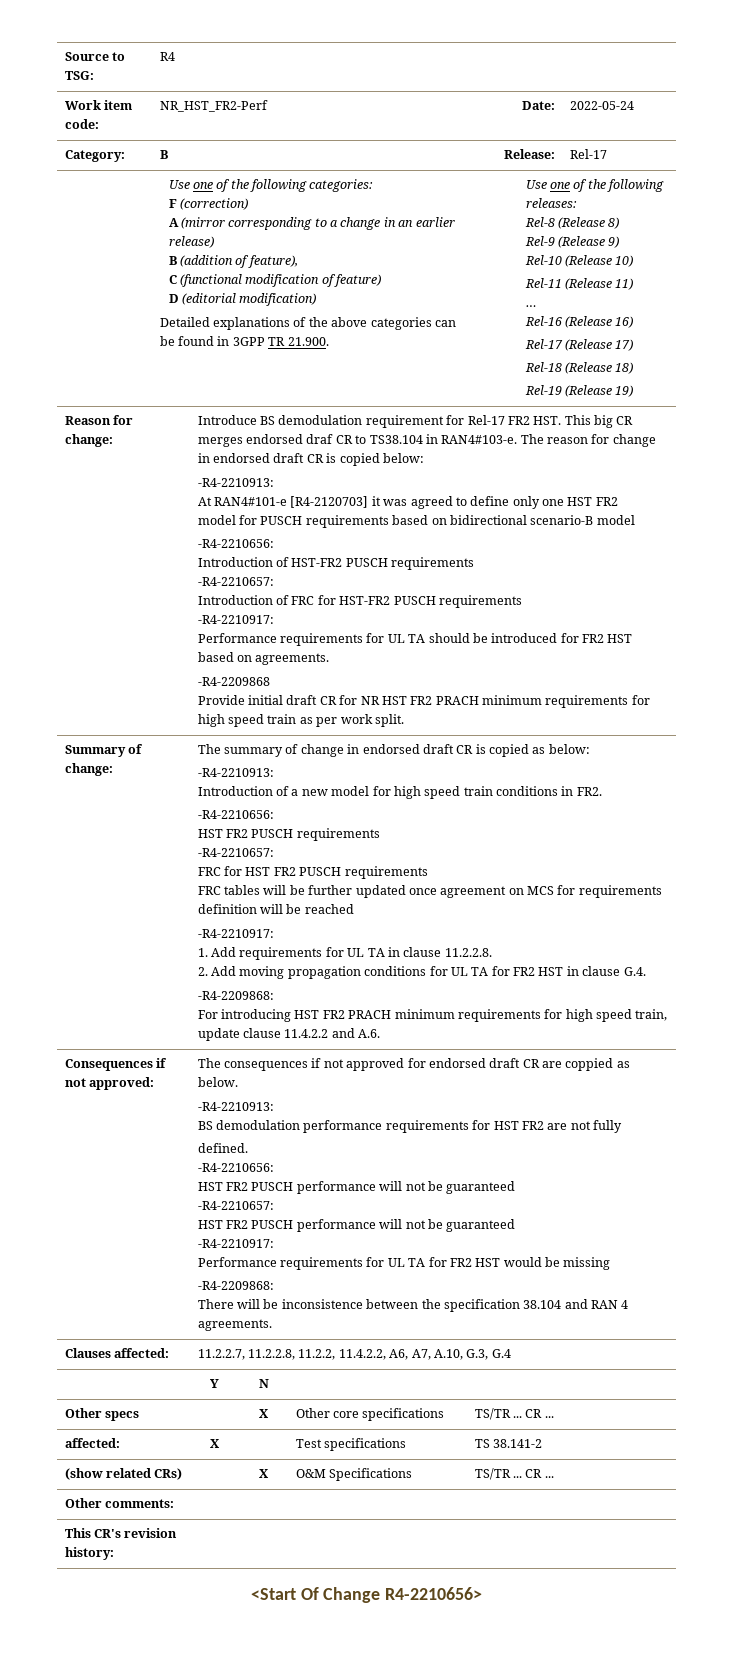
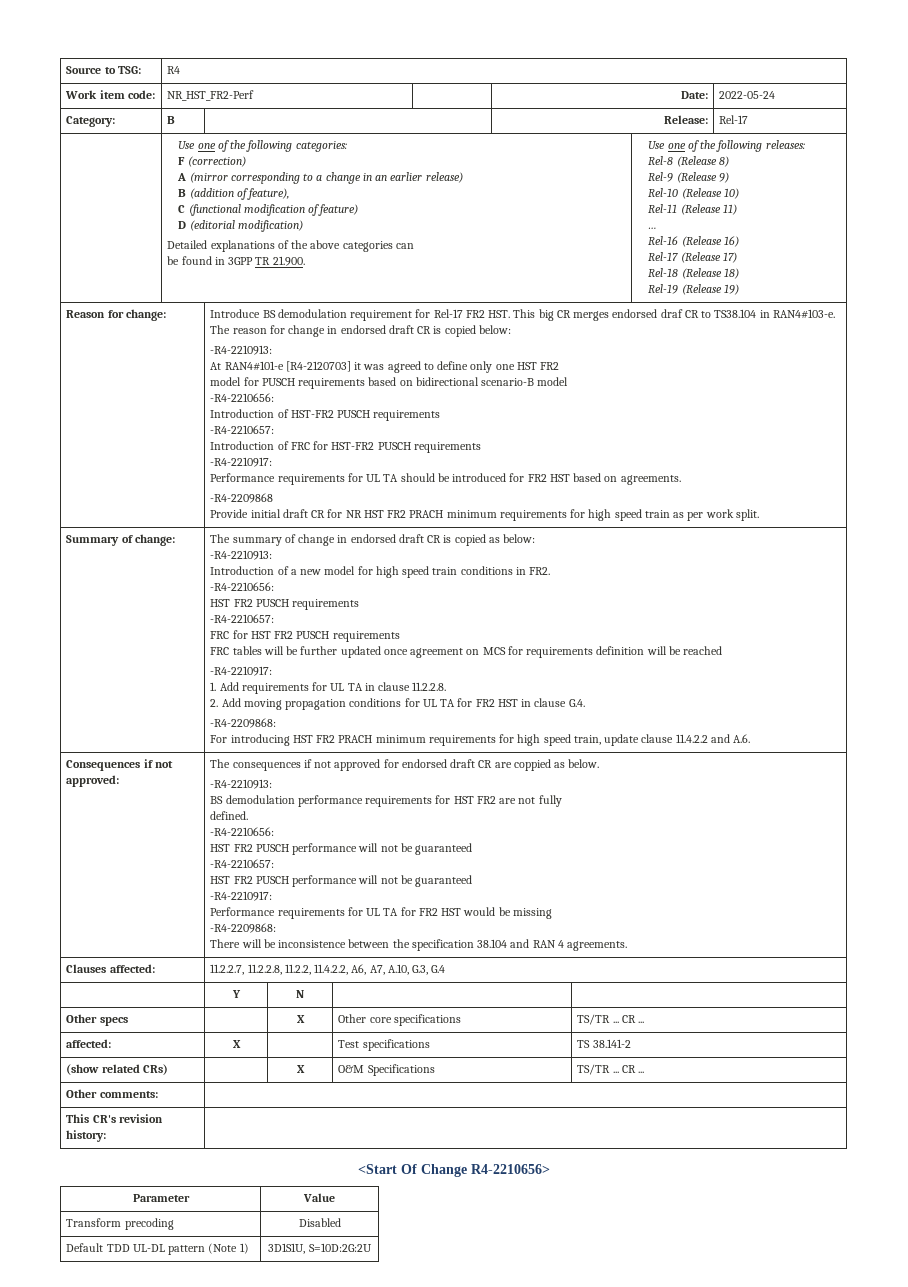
(483, 1593) none -> [132,1194,190,1202] [303,1193,335,1202] [66,1218,174,1230] [298,1218,341,1227] [66,1243,249,1255] [268,1243,372,1254] // Parameter | Value // Transform precoding | Disabled // Default TDD UL-DL pattern (Note 1) | 3D1S1U, S=10D:2G:2U

